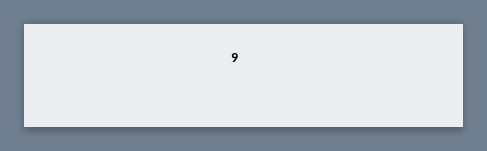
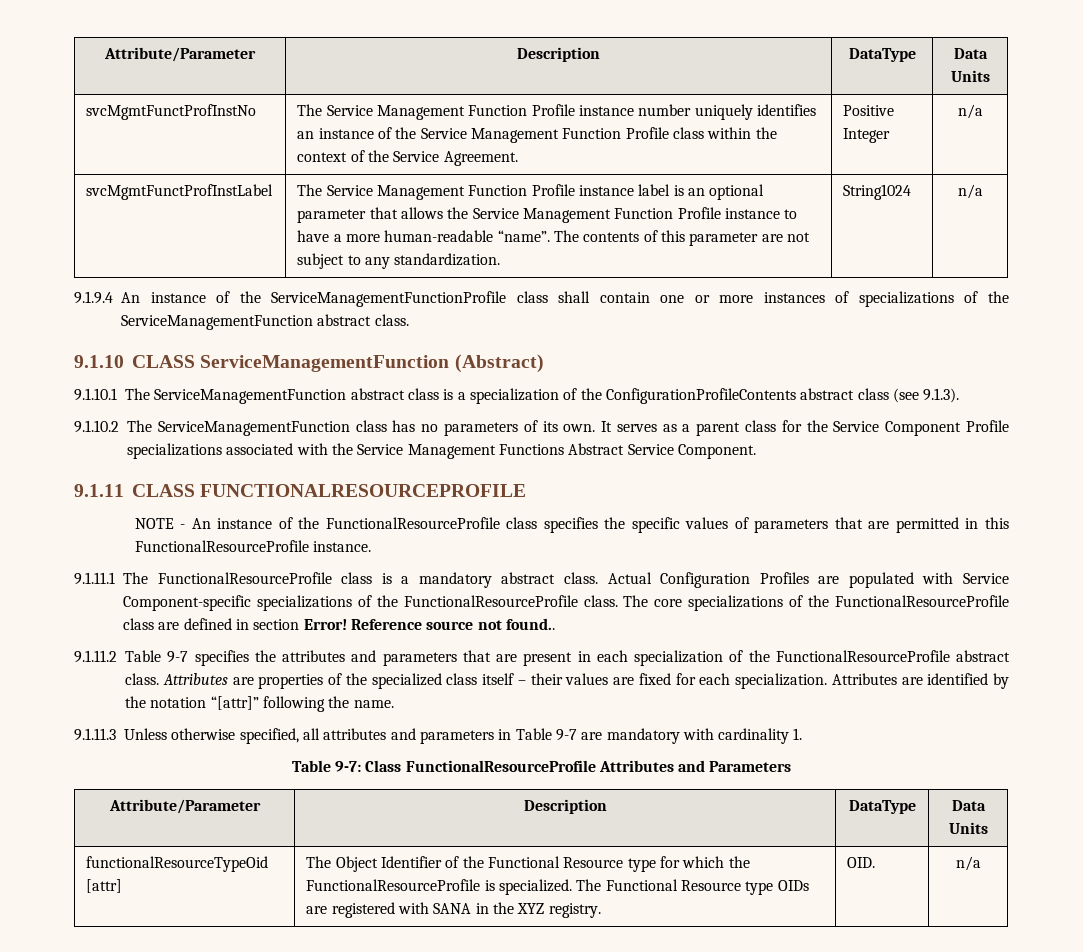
[231,53,238,62] 9 -> [104,47,256,62] [517,47,600,62] [848,48,916,62] [953,48,988,59] [950,70,990,82] [86,104,257,120] [297,104,816,120] [297,127,777,143] [297,150,518,166] [843,105,895,116] [843,128,891,143] [957,104,983,119] [86,184,274,200] [297,184,765,200] [297,207,798,223] [297,230,810,246] [297,253,501,269] [843,184,912,200] [957,184,983,199] [74,291,1009,307] [121,314,409,330] [74,354,544,373] [74,388,960,404] [74,420,1009,436] [127,443,756,459] [74,484,527,497] [134,517,1010,533] [134,540,371,552] [74,572,1009,588] [123,595,1009,611] [123,618,555,630] [74,650,1010,666] [125,673,1009,689] [125,696,394,712] [74,728,803,744] [291,760,792,772] [108,799,261,814] [523,799,607,814] [848,800,916,814] [951,800,986,811] [948,822,988,834] [86,856,269,872] [86,879,123,893] [306,856,750,872] [306,879,809,895] [306,902,601,918] [847,857,876,868] [955,856,981,871] Attribute/Parameter | Description | DataType | Data Units // svcMgmtFunctProfInstNo | The Service Management Function Profile instance number uniquely identifies an instance of the Service Management Function Profile class within the context of the Service Agreement. | Positive Integer | n/a // svcMgmtFunctProfInstLabel | The Service Management Function Profile instance label is an optional parameter that allows the Service Management Function Profile instance to have a more human-readable “name”. The contents of this parameter are not subject to any standardization. | String1024 | n/a // 9.1.9.4 An instance of the ServiceManagementFunctionProfile class shall contain one or more instances of specializations of the ServiceManagementFunction abstract class. // 9.1.10 CLASS ServiceManagementFunction (Abstract) // 9.1.10.1 The ServiceManagementFunction abstract class is a specialization of the ConfigurationProfileContents abstract class (see 9.1.3). // 9.1.10.2 The ServiceManagementFunction class has no parameters of its own. It serves as a parent class for the Service Component Profile specializations associated with the Service Management Functions Abstract Service Component. // 9.1.11 CLASS FUNCTIONALRESOURCEPROFILE // NOTE - An instance of the FunctionalResourceProfile class specifies the specific values of parameters that are permitted in this FunctionalResourceProfile instance. // 9.1.11.1 The FunctionalResourceProfile class is a mandatory abstract class. Actual Configuration Profiles are populated with Service Component-specific specializations of the FunctionalResourceProfile class. The core specializations of the FunctionalResourceProfile class are defined in section Error! Reference source not found.. // 9.1.11.2 Table 9-7 specifies the attributes and parameters that are present in each specialization of the FunctionalResourceProfile abstract class. Attributes are properties of the specialized class itself – their values are fixed for each specialization. Attributes are identified by the notation “[attr]” following the name. // 9.1.11.3 Unless otherwise specified, all attributes and parameters in Table 9-7 are mandatory with cardinality 1. // Table 9-7: Class FunctionalResourceProfile Attributes and Parameters // Attribute/Parameter | Description | DataType | Data Units // functionalResourceTypeOid [attr] | The Object Identifier of the Functional Resource type for which the FunctionalResourceProfile is specialized. The Functional Resource type OIDs are registered with SANA in the XYZ registry. | OID. | n/a

